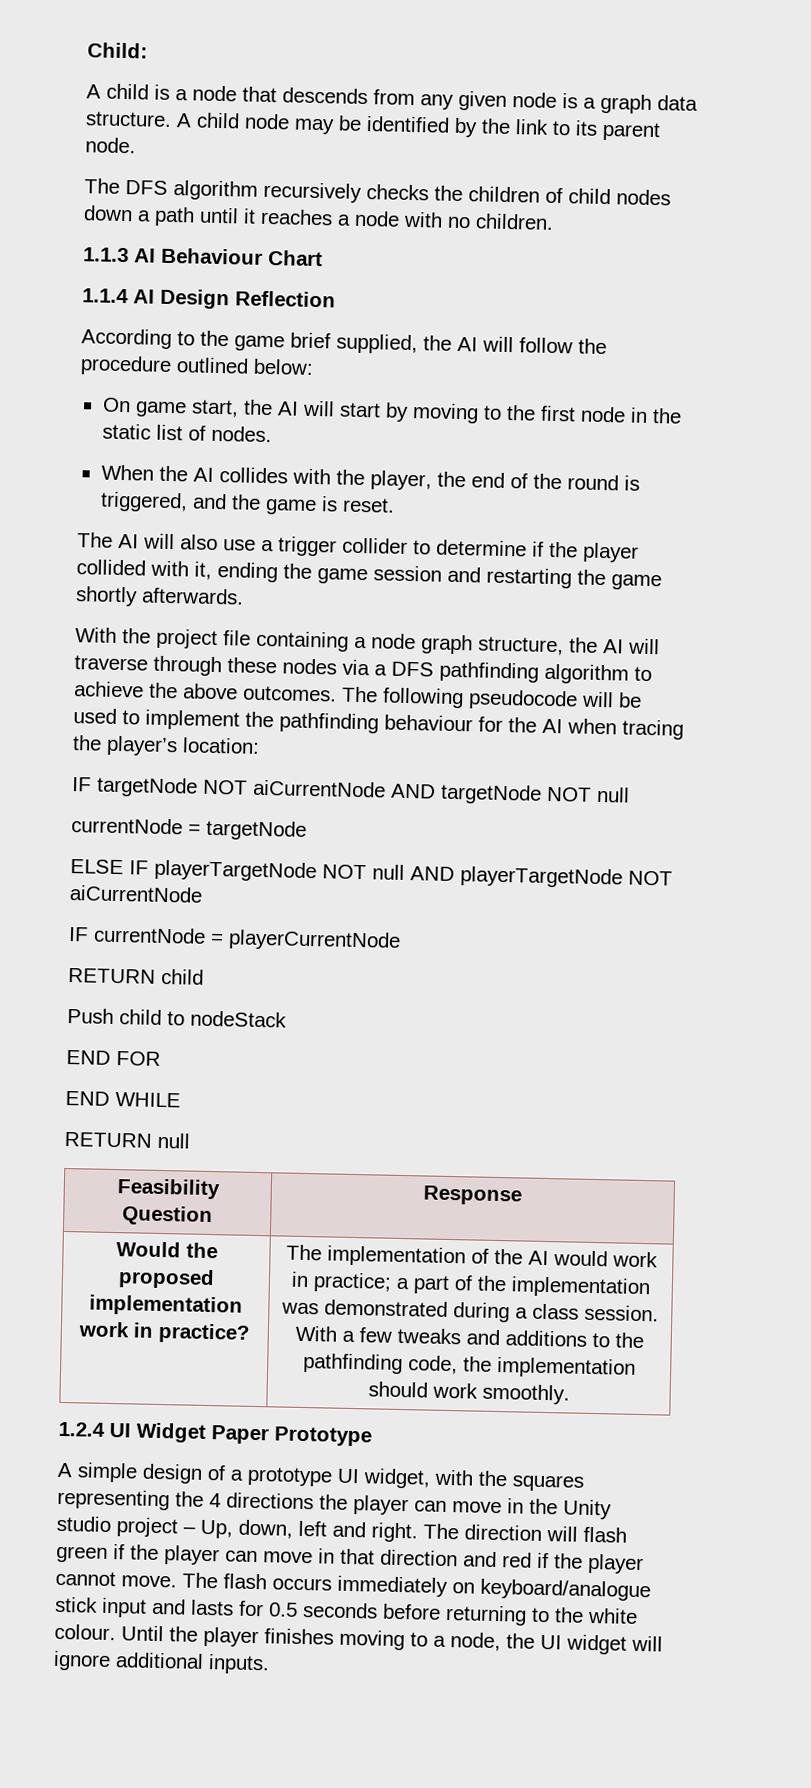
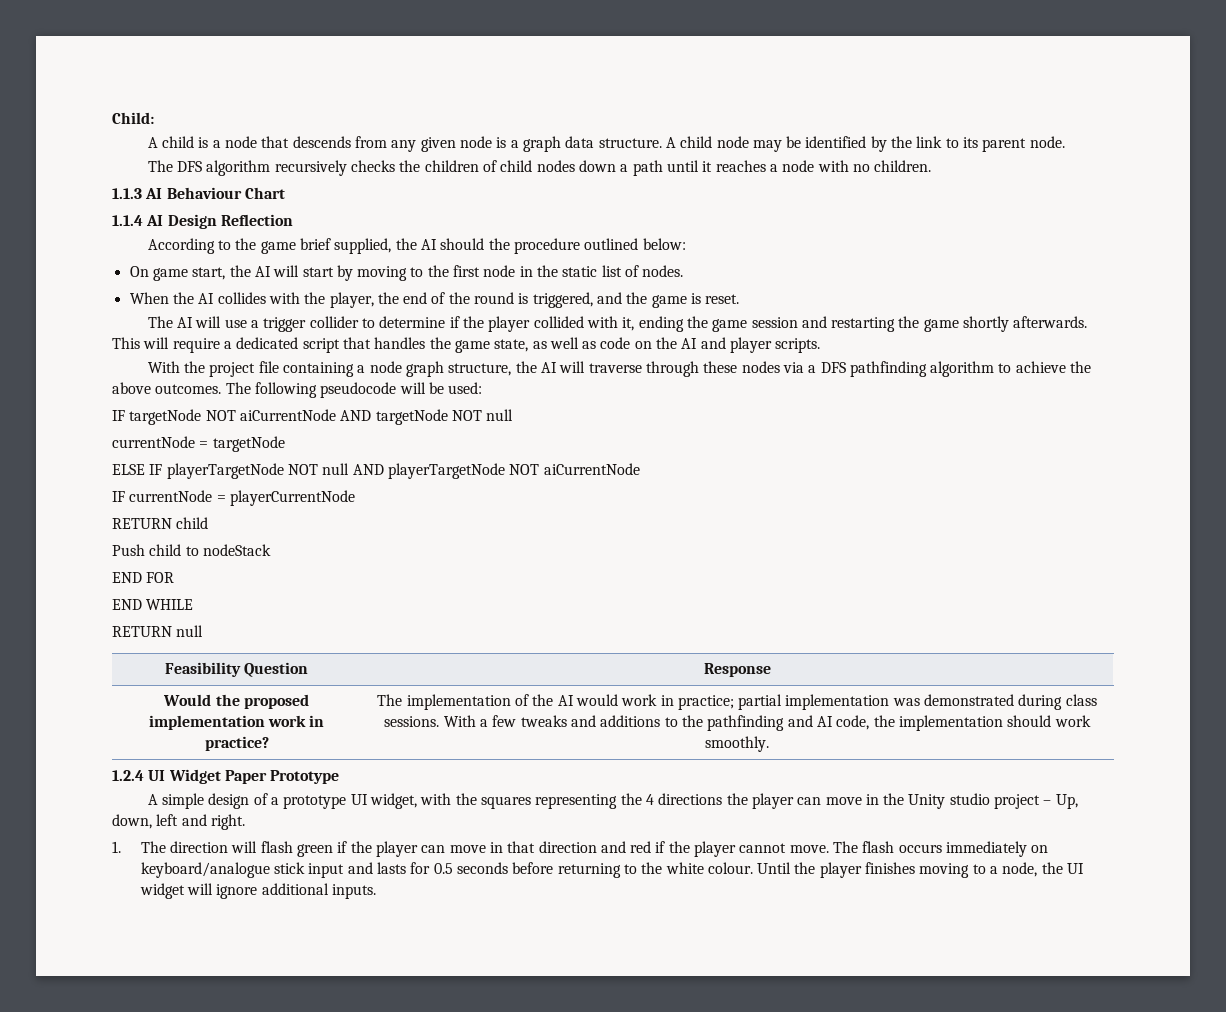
[482,336,573,354] will follow -> [440,238,485,250] should
[180,534,218,551] also -> (222, 322) none
(244, 596) none -> [112,337,821,353] This will require a dedicated script that handles the game state, as well as code on the AI and player scripts.
[73,708,684,740] [72,735,260,757] used to implement the pathfinding behaviour for the AI when tracing the player’s location: -> [448,382,483,394] used:
[396,1275,507,1294] a part of the -> [738,694,783,710] partial
[515,1303,659,1322] a class session. -> [1065,694,1097,706] [384,716,440,727] class sessions.
(403, 1363) none -> [787,715,833,727] and AI
(418, 1532) none -> [112,841,121,853] // 1.

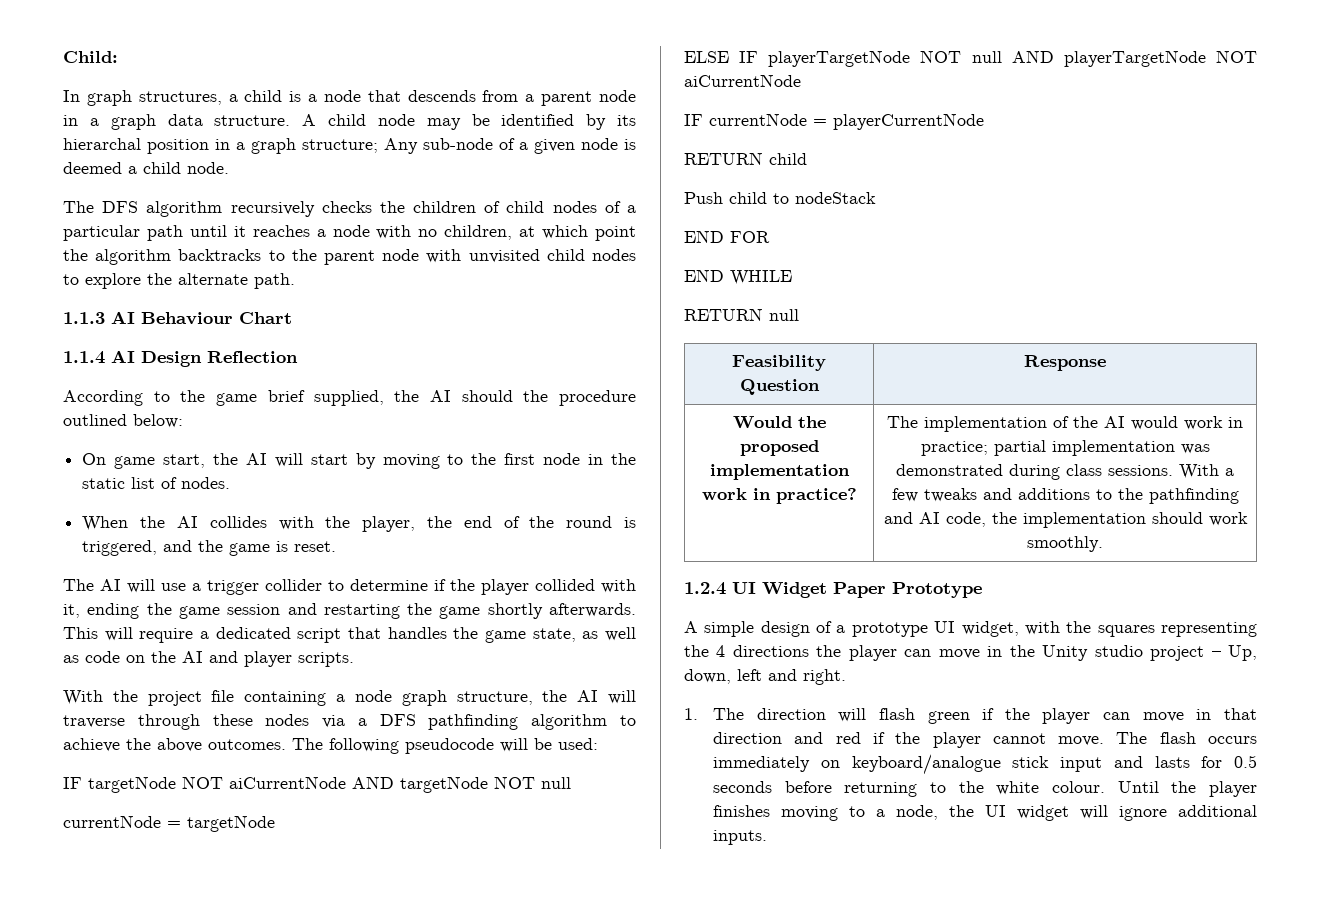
[147,137,158,148] A -> [63,90,238,106] In graph structures, a
[391,136,507,152] any given node is -> [525,90,636,106] [63,115,78,126] a parent node in
[891,136,1027,152] the link to its parent -> [617,115,636,126] [63,138,636,154] [63,162,181,174] its hierarchal position in a graph structure; Any sub-node of a given node is deemed a child
[578,160,629,172] down a -> [604,201,636,213] [63,225,140,241] of a particular
[874,160,932,172] children. -> [444,225,637,241] [63,249,636,265] [63,273,295,289] children, at which point the algorithm backtracks to the parent node with unvisited child nodes to explore the alternate path.

